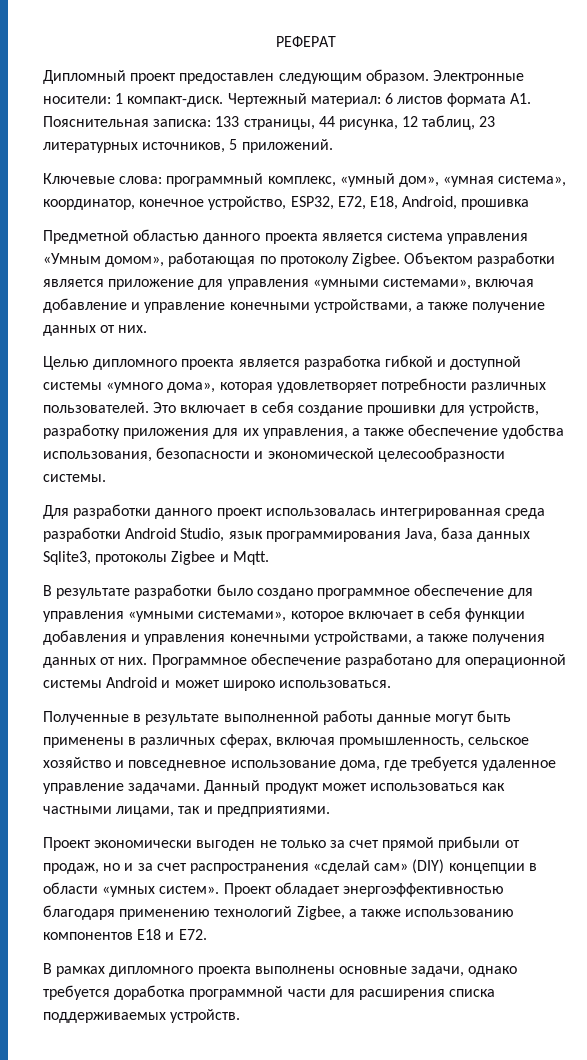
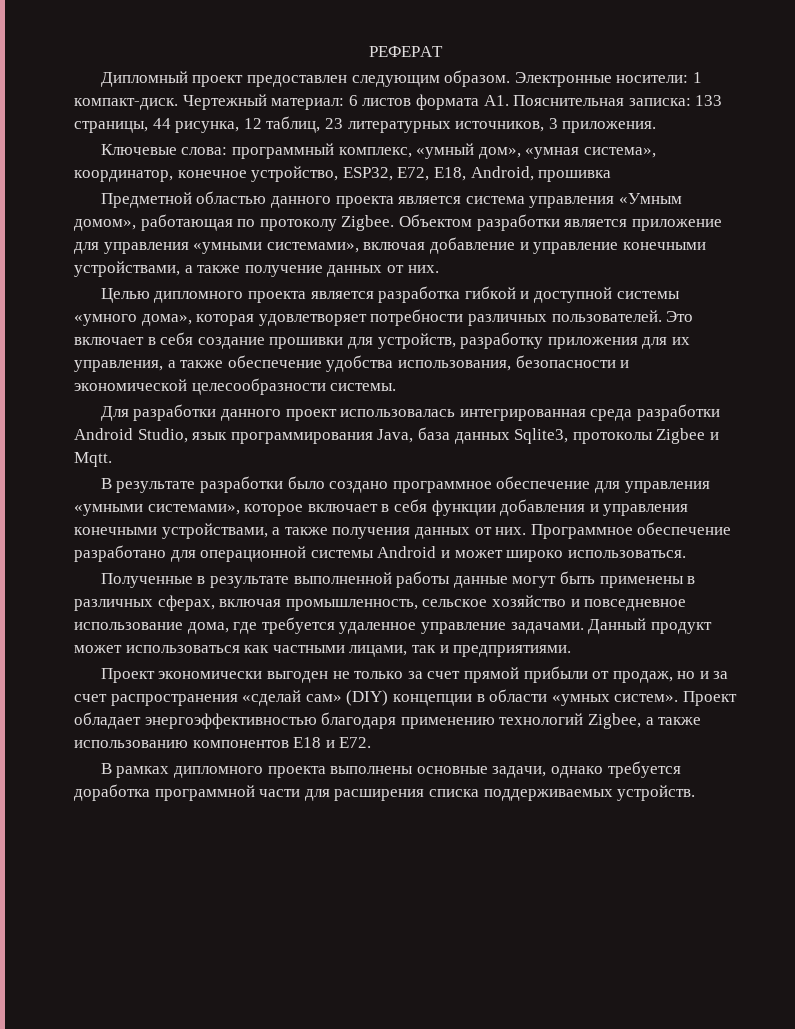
[229,139,333,153] 5 приложений. -> [548,118,657,133] 3 приложения.

